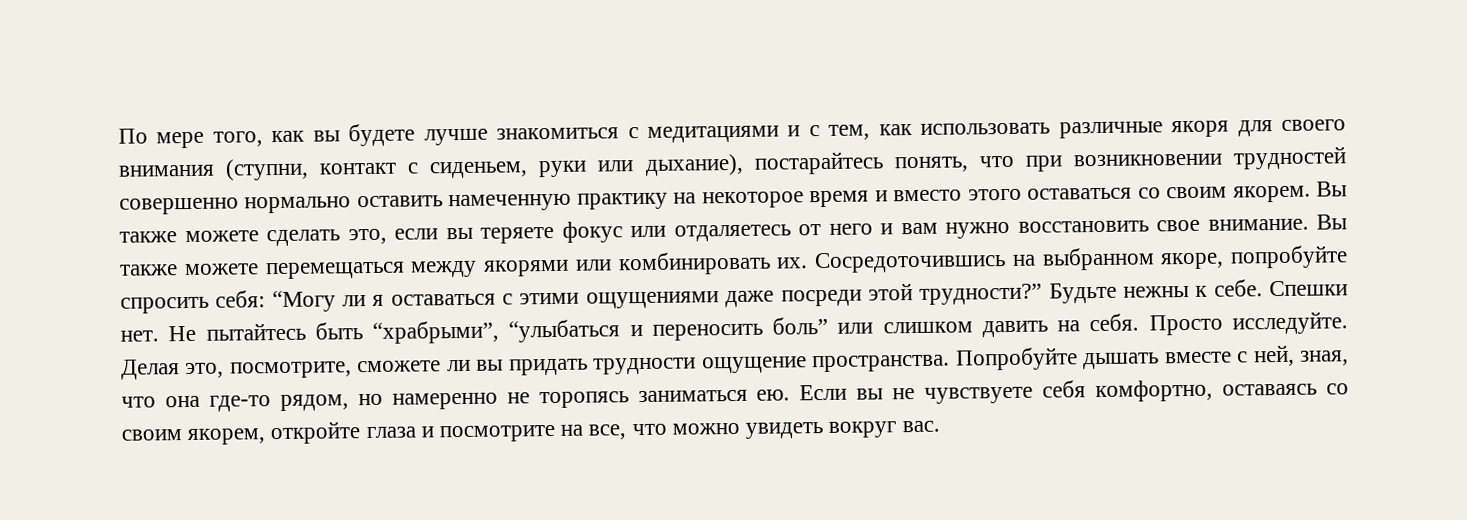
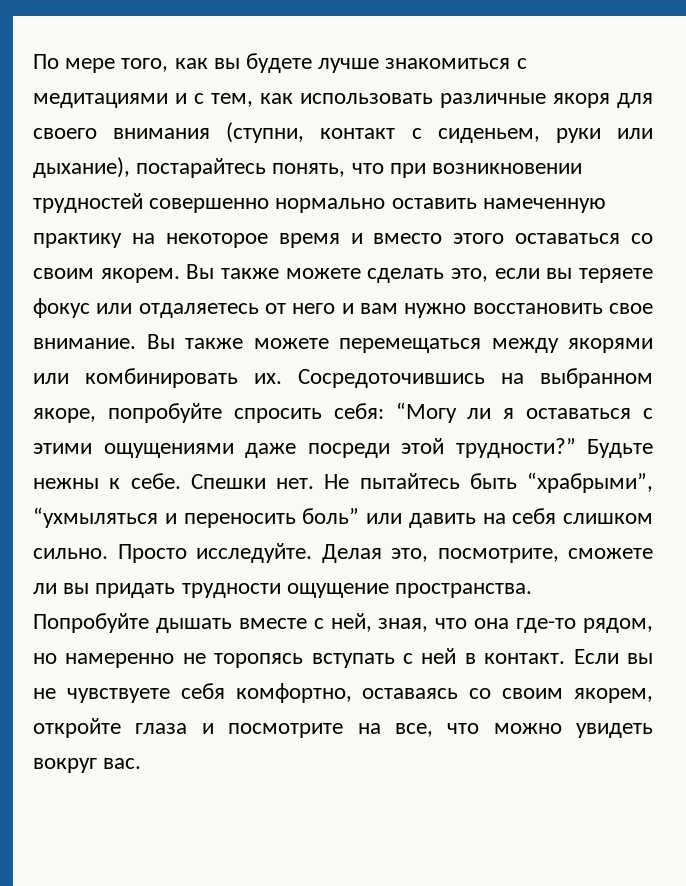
[508,319,621,343] “улыбаться -> [33,507,158,528] “ухмыляться
[882,321,973,334] слишком -> (402, 518) none
[1089,313,1140,332] себя. -> [512,508,653,524] [33,548,108,559] себя слишком сильно.
[637,389,791,403] заниматься ею. -> [311,648,566,668] вступать с ней в контакт.

